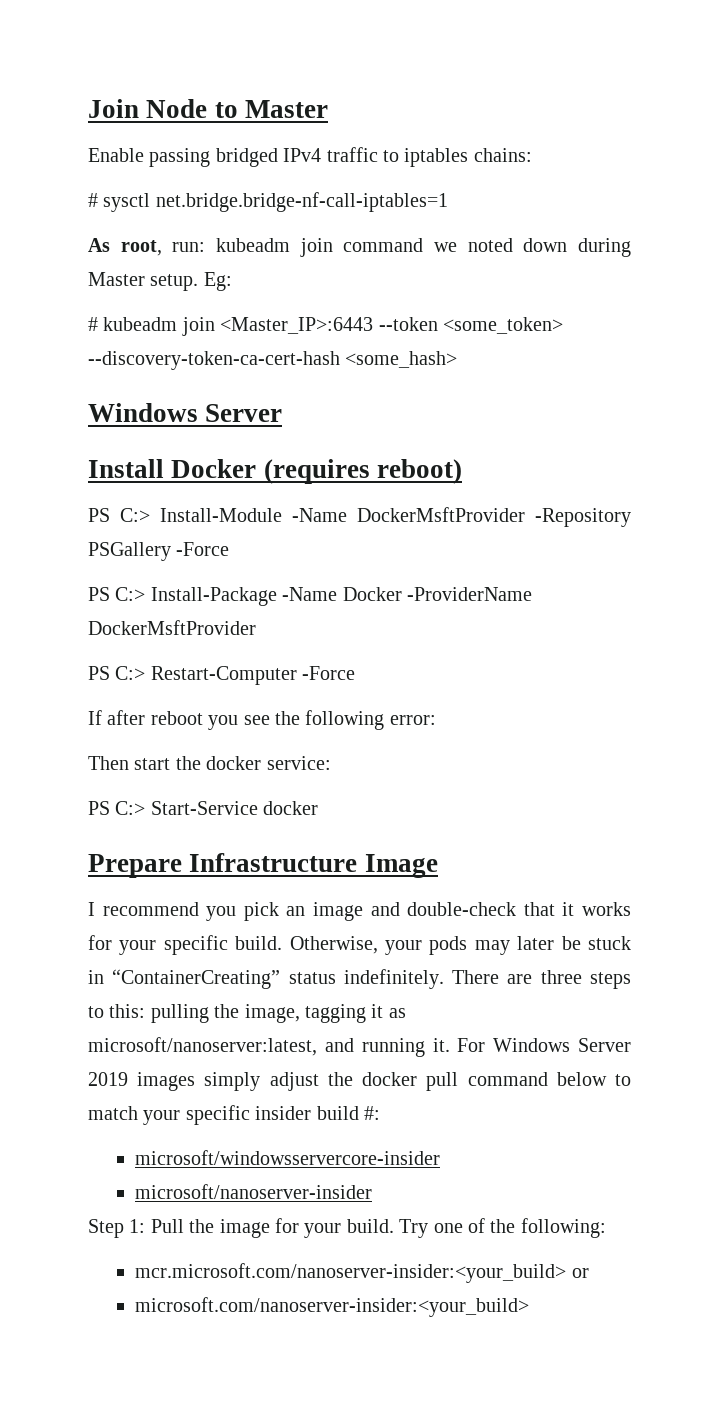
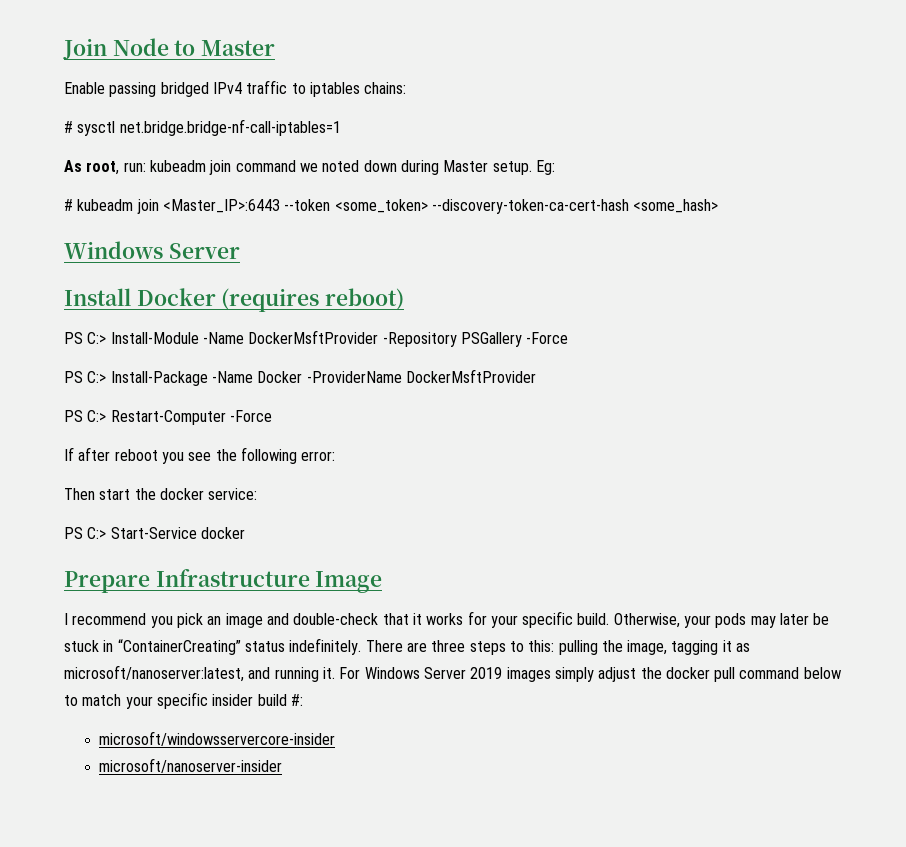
[88,1218,606,1238] [135,1263,589,1283] [135,1297,530,1317] // Step 1: Pull the image for your build. Try one of the following: // mcr.microsoft.com/nanoserver-insider:<your_build> or // microsoft.com/nanoserver-insider:<your_build> -> (283, 765) none

